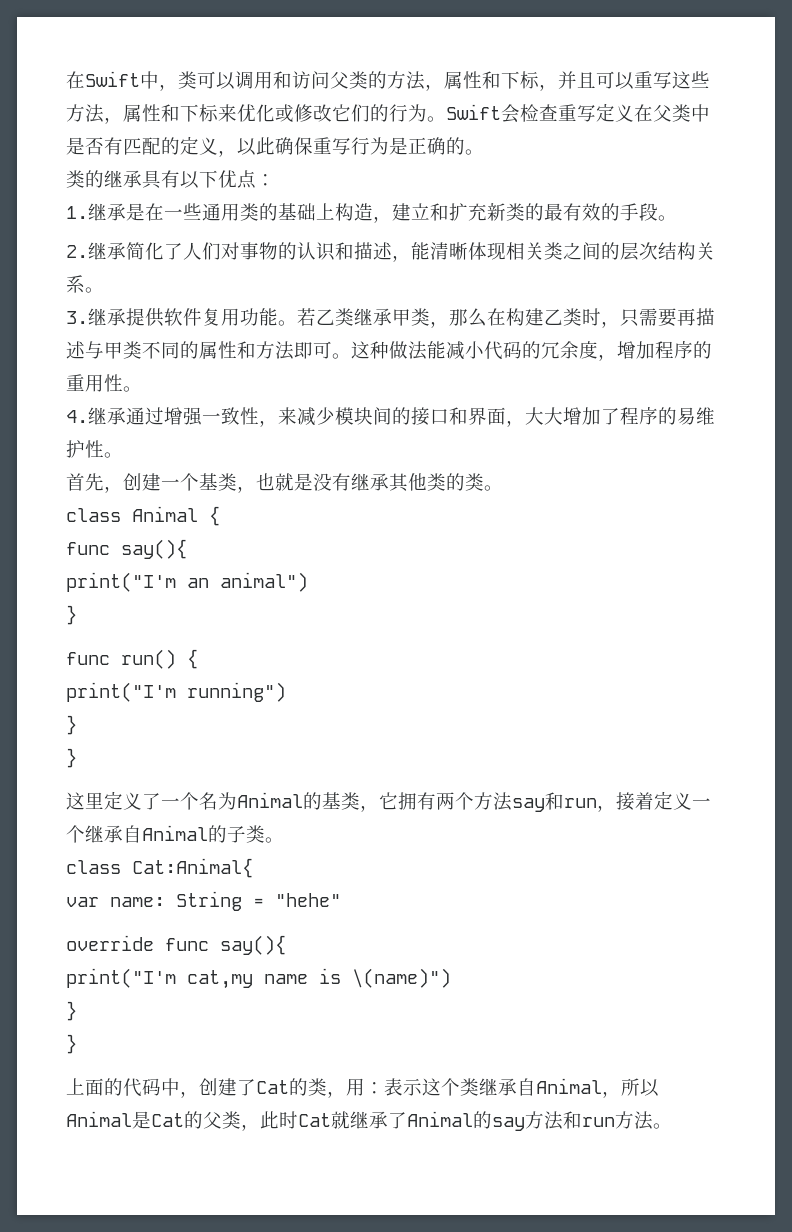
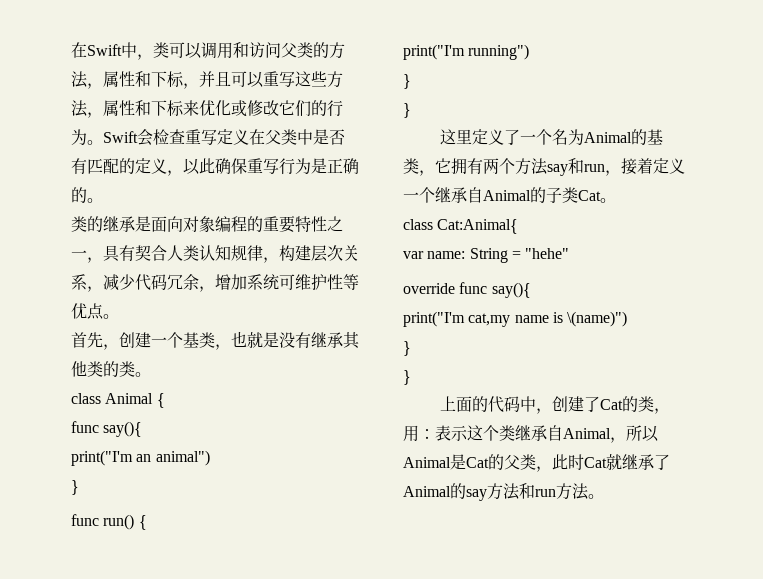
[142,170,275,189] [66,203,677,223] [66,242,715,262] [66,275,104,293] [66,308,715,328] [66,341,712,361] [66,374,142,392] [66,407,715,427] [66,440,104,458] 具有以下优点： // 1.继承是在一些通用类的基础上构造，建立和扩充新类的最有效的手段。 // 2.继承简化了人们对事物的认识和描述，能清晰体现相关类之间的层次结构关系。 // 3.继承提供软件复用功能。若乙类继承甲类，那么在构建乙类时，只需要再描述与甲类不同的属性和方法即可。这种做法能减小代码的冗余度，增加程序的重用性。 // 4.继承通过增强一致性，来减少模块间的接口和界面，大大增加了程序的易维护性 -> [135,216,343,233] [71,245,359,263] [71,274,359,292] [71,303,104,320] 是面向对象编程的重要特性之一，具有契合人类认知规律，构建层次关系，减少代码冗余，增加系统可维护性等优点
(265, 834) none -> [578,190,601,201] Cat

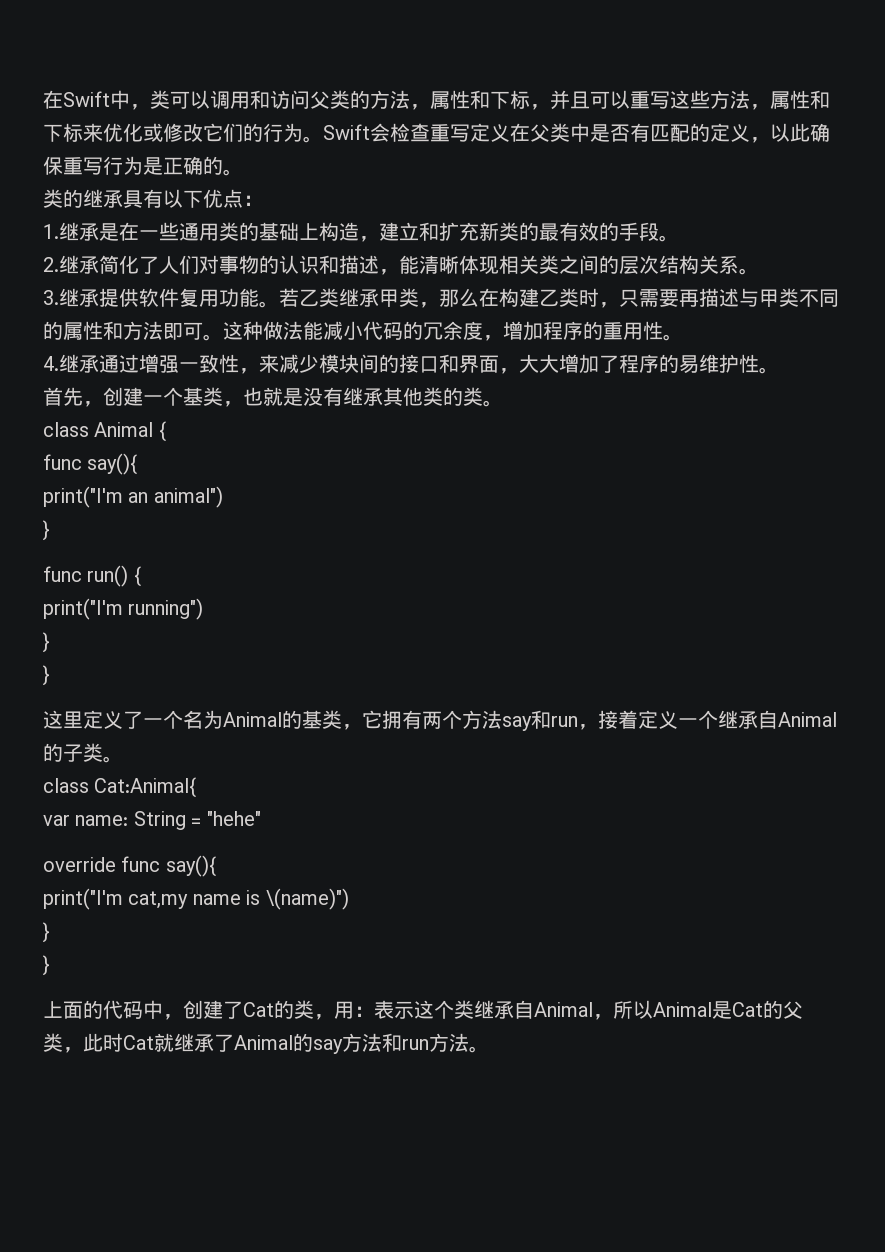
[135,216,343,233] [71,245,359,263] [71,274,359,292] [71,303,104,320] 是面向对象编程的重要特性之一，具有契合人类认知规律，构建层次关系，减少代码冗余，增加系统可维护性等优点 -> [123,189,263,208] [43,222,679,242] [43,255,759,275] [43,288,839,308] [43,321,683,341] [43,354,759,374] 具有以下优点： // 1.继承是在一些通用类的基础上构造，建立和扩充新类的最有效的手段。 // 2.继承简化了人们对事物的认识和描述，能清晰体现相关类之间的层次结构关系。 // 3.继承提供软件复用功能。若乙类继承甲类，那么在构建乙类时，只需要再描述与甲类不同的属性和方法即可。这种做法能减小代码的冗余度，增加程序的重用性。 // 4.继承通过增强一致性，来减少模块间的接口和界面，大大增加了程序的易维护性
[578,190,601,201] Cat -> (103, 752) none

